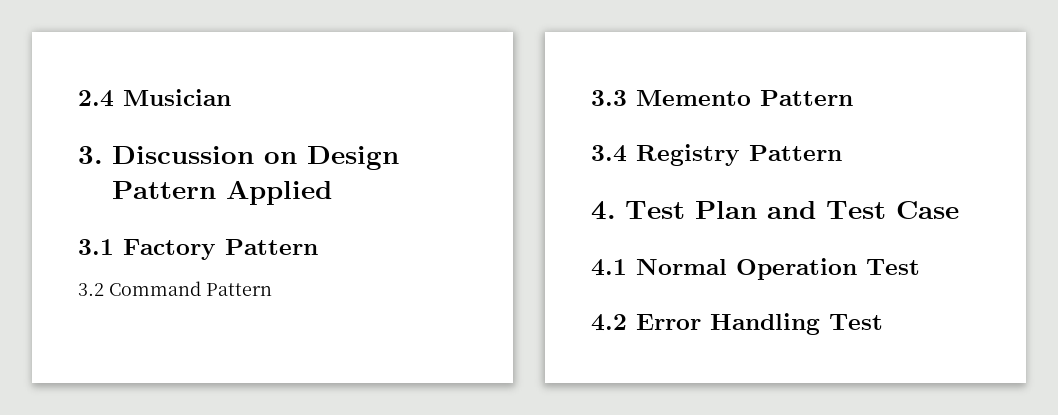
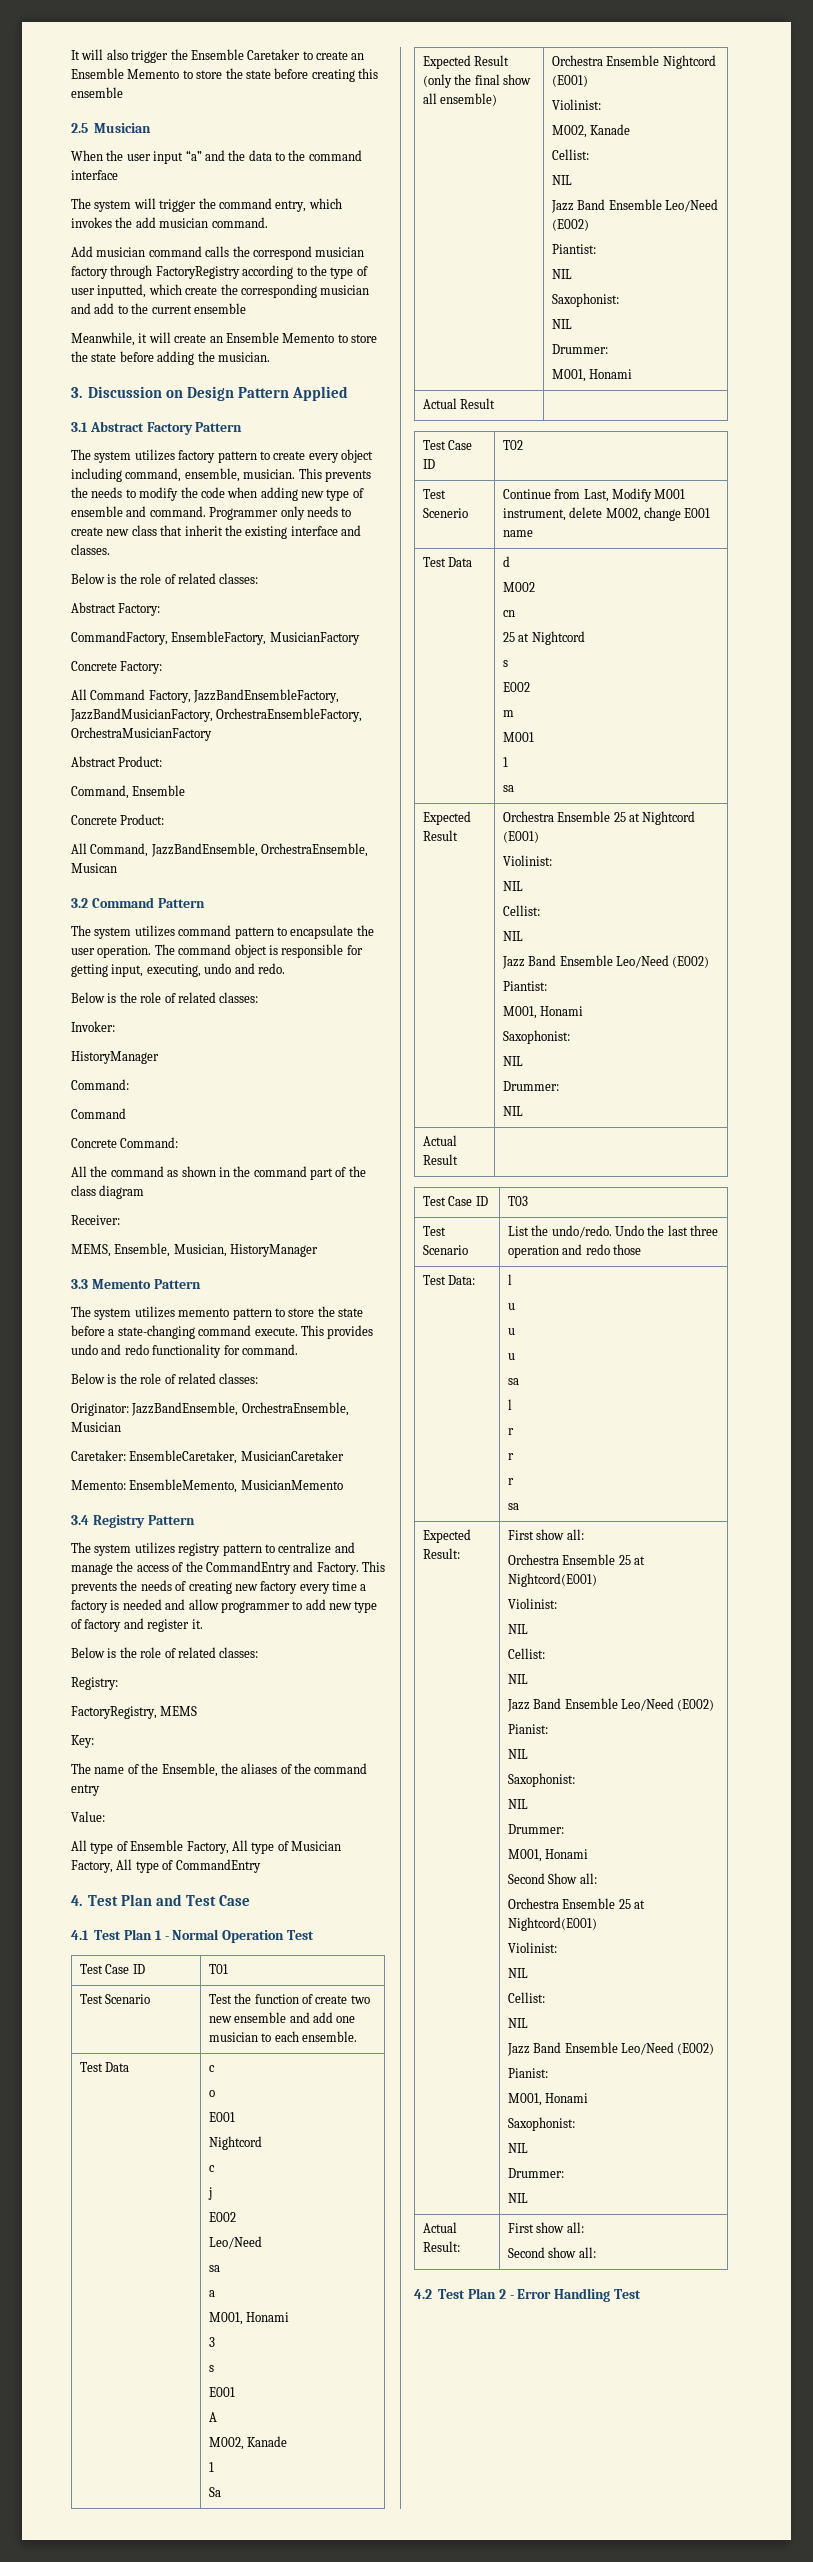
[78,89,231,107] 2.4 Musician -> [71,49,365,63] [71,68,378,82] [71,87,123,98] [71,123,152,133] [71,150,362,164] [71,170,118,180] [71,198,342,212] [71,217,268,228] [71,246,365,260] [71,265,368,279] [71,284,370,298] [71,303,246,314] [71,332,377,346] [71,351,270,365] It will also trigger the Ensemble Caretaker to create an Ensemble Memento to store the state before creating this ensemble // 2.5 Musician // When the user input “a” and the data to the command interface // The system will trigger the command entry, which invokes the add musician command. // Add musician command calls the correspond musician factory through FactoryRegistry according to the type of user inputted, which create the corresponding musician and add to the current ensemble // Meanwhile, it will create an Ensemble Memento to store the state before adding the musician.
(114, 247) none -> [89,421,144,432] Abstract
[78,281,272,296] [591,90,853,106] [591,144,842,166] 3.2 Command Pattern // 3.3 Memento Pattern // 3.4 Registry Pattern -> [71,449,373,463] [71,468,371,482] [71,487,364,501] [71,506,352,520] [71,525,361,539] [71,544,110,555] [71,573,259,584] [71,602,161,616] [71,631,360,645] [71,661,163,674] [71,689,340,703] [70,708,363,722] [71,727,212,741] [71,756,163,767] [71,785,186,799] [71,814,165,825] [71,843,369,857] [71,863,117,873] [71,897,205,908] [71,925,374,939] [71,944,363,958] [71,963,285,977] [71,992,259,1003] [71,1021,115,1032] [71,1051,159,1064] [71,1079,129,1090] [71,1108,126,1119] [71,1137,179,1148] [71,1166,366,1180] [71,1185,145,1199] [71,1215,120,1225] [71,1243,319,1257] [71,1279,201,1289] [71,1306,363,1320] [71,1325,374,1339] [71,1344,298,1358] [71,1373,259,1384] [71,1402,349,1416] [71,1422,121,1432] [71,1450,344,1464] [71,1479,343,1493] [71,1515,195,1528] [71,1542,355,1556] [71,1561,385,1575] [71,1580,367,1594] [71,1599,378,1613] [71,1618,203,1632] [71,1647,259,1658] [71,1677,118,1690] [71,1706,198,1719] [71,1735,94,1748] [71,1763,368,1777] [71,1784,100,1796] [71,1811,105,1822] [71,1840,341,1854] [71,1859,261,1873] The system utilizes factory pattern to create every object including command, ensemble, musician. This prevents the needs to modify the code when adding new type of ensemble and command. Programmer only needs to create new class that inherit the existing interface and classes. // Below is the role of related classes: // Abstract Factory: // CommandFactory, EnsembleFactory, MusicianFactory // Concrete Factory: // All Command Factory, JazzBandEnsembleFactory, JazzBandMusicianFactory, OrchestraEnsembleFactory, OrchestraMusicianFactory // Abstract Product: // Command, Ensemble // Concrete Product: // All Command, JazzBandEnsemble, OrchestraEnsemble, Musican // 3.2 Command Pattern // The system utilizes command pattern to encapsulate the user operation. The command object is responsible for getting input, executing, undo and redo. // Below is the role of related classes: // Invoker: // HistoryManager // Command: // Command // Concrete Command: // All the command as shown in the command part of the class diagram // Receiver: // MEMS, Ensemble, Musician, HistoryManager // 3.3 Memento Pattern // The system utilizes memento pattern to store the state before a state-changing command execute. This provides undo and redo functionality for command. // Below is the role of related classes: // Originator: JazzBandEnsemble, OrchestraEnsemble, Musician // Caretaker: EnsembleCaretaker, MusicianCaretaker // Memento: EnsembleMemento, MusicianMemento // 3.4 Registry Pattern // The system utilizes registry pattern to centralize and manage the access of the CommandEntry and Factory. This prevents the needs of creating new factory every time a factory is needed and allow programmer to add new type of factory and register it. // Below is the role of related classes: // Registry: // FactoryRegistry, MEMS // Key: // The name of the Ensemble, the aliases of the command entry // Value: // All type of Ensemble Factory, All type of Musician Factory, All type of CommandEntry
(627, 267) none -> [94,1929,169,1940] Test Plan 1 -
[591,314,627,331] // 4.2 -> [79,1964,145,1974] [208,1964,228,1974] [79,1994,151,2004] [208,1993,370,2004] [208,2012,356,2023] [208,2031,357,2042] [79,2062,130,2072] [208,2065,215,2072] [208,2090,215,2097] [208,2112,235,2122] [208,2136,262,2150] [208,2165,215,2172] [207,2187,212,2200] [208,2212,236,2222] [208,2236,262,2249] [208,2265,220,2272] [208,2290,215,2297] [208,2312,290,2325] [208,2337,215,2347] [208,2365,214,2372] [208,2387,235,2397] [208,2412,217,2422] [208,2436,288,2450] [208,2462,214,2472] [208,2487,221,2497] [422,55,510,69] [422,74,531,88] [422,93,498,106] [551,55,716,69] [551,75,588,87] [551,99,601,110] [551,124,631,138] [551,149,589,160] [551,175,572,185] [550,199,718,213] [551,219,589,231] [551,244,596,254] [551,269,572,279] [551,293,619,307] [551,319,572,329] [551,344,608,354] [551,369,633,382] [422,398,496,409] [422,440,473,450] [422,459,435,469] [502,440,523,450] [422,489,446,499] [422,508,468,518] [502,488,686,502] [502,507,711,521] [502,530,533,537] [422,557,473,567] [502,556,510,567] [502,582,535,592] [502,610,515,617] [502,631,585,645] [502,660,508,667] [502,682,530,692] [502,710,514,717] [502,732,534,742] [502,757,508,767] [502,785,514,792] [422,811,471,825] [422,830,458,841] [502,811,696,825] [502,831,539,843] [502,855,552,866] [502,881,523,891] [502,905,540,916] [502,931,523,941] [501,955,710,969] [502,981,547,991] [502,1006,584,1019] [502,1030,570,1044] [502,1056,523,1066] [502,1081,559,1091] [502,1106,523,1116] [422,1135,457,1146] [422,1154,458,1165] [422,1196,488,1206] [507,1196,528,1206] [422,1226,446,1236] [422,1245,468,1255] [507,1225,719,1238] [507,1244,641,1258] [422,1275,476,1285] [507,1274,512,1285] [507,1303,515,1310] [507,1328,515,1335] [507,1353,515,1360] [507,1378,519,1385] [507,1399,512,1410] [507,1428,514,1435] [507,1453,514,1460] [507,1478,514,1485] [507,1503,519,1510] [422,1529,471,1543] [422,1548,460,1559] [507,1529,584,1540] [507,1554,645,1565] [507,1573,597,1587] [507,1598,557,1609] [507,1624,528,1634] [507,1648,545,1659] [507,1674,528,1684] [506,1698,715,1712] [507,1724,548,1734] [507,1749,528,1759] [507,1773,575,1787] [507,1799,528,1809] [507,1824,564,1834] [507,1849,589,1862] [507,1873,597,1884] [507,1898,645,1909] [507,1917,597,1931] [507,1942,557,1953] [507,1968,528,1978] [507,1992,545,2003] [507,2018,528,2028] [506,2042,715,2056] [507,2068,548,2078] [507,2093,589,2106] [507,2117,575,2131] [507,2143,528,2153] [507,2168,564,2178] [507,2193,528,2203] [422,2222,457,2233] [422,2241,460,2252] [507,2222,584,2233] [507,2247,596,2258] [414,2288,514,2299] // Test Case ID | T01 // Test Scenario | Test the function of create two new ensemble and add one musician to each ensemble. // Test Data | c // o // E001 // Nightcord // c // j // E002 // Leo/Need // sa // a // M001, Honami // 3 // s // E001 // A // M002, Kanade // 1 // Sa // Expected Result (only the final show all ensemble) | Orchestra Ensemble Nightcord (E001) // Violinist: // M002, Kanade // Cellist: // NIL // Jazz Band Ensemble Leo/Need (E002) // Piantist: // NIL // Saxophonist: // NIL // Drummer: // M001, Honami // Actual Result | // Test Case ID | T02 // Test Scenerio | Continue from Last, Modify M001 instrument, delete M002, change E001 name // Test Data | d // M002 // cn // 25 at Nightcord // s // E002 // m // M001 // 1 // sa // Expected Result | Orchestra Ensemble 25 at Nightcord (E001) // Violinist: // NIL // Cellist: // NIL // Jazz Band Ensemble Leo/Need (E002) // Piantist: // M001, Honami // Saxophonist: // NIL // Drummer: // NIL // Actual Result | // Test Case ID | T03 // Test Scenario | List the undo/redo. Undo the last three operation and redo those // Test Data: | l // u // u // u // sa // l // r // r // r // sa // Expected Result: | First show all: // Orchestra Ensemble 25 at Nightcord(E001) // Violinist: // NIL // Cellist: // NIL // Jazz Band Ensemble Leo/Need (E002) // Pianist: // NIL // Saxophonist: // NIL // Drummer: // M001, Honami // Second Show all: // Orchestra Ensemble 25 at Nightcord(E001) // Violinist: // NIL // Cellist: // NIL // Jazz Band Ensemble Leo/Need (E002) // Pianist: // M001, Honami // Saxophonist: // NIL // Drummer: // NIL // Actual Result: | First show all: // Second show all: // 4.2 Test Plan 2 -

